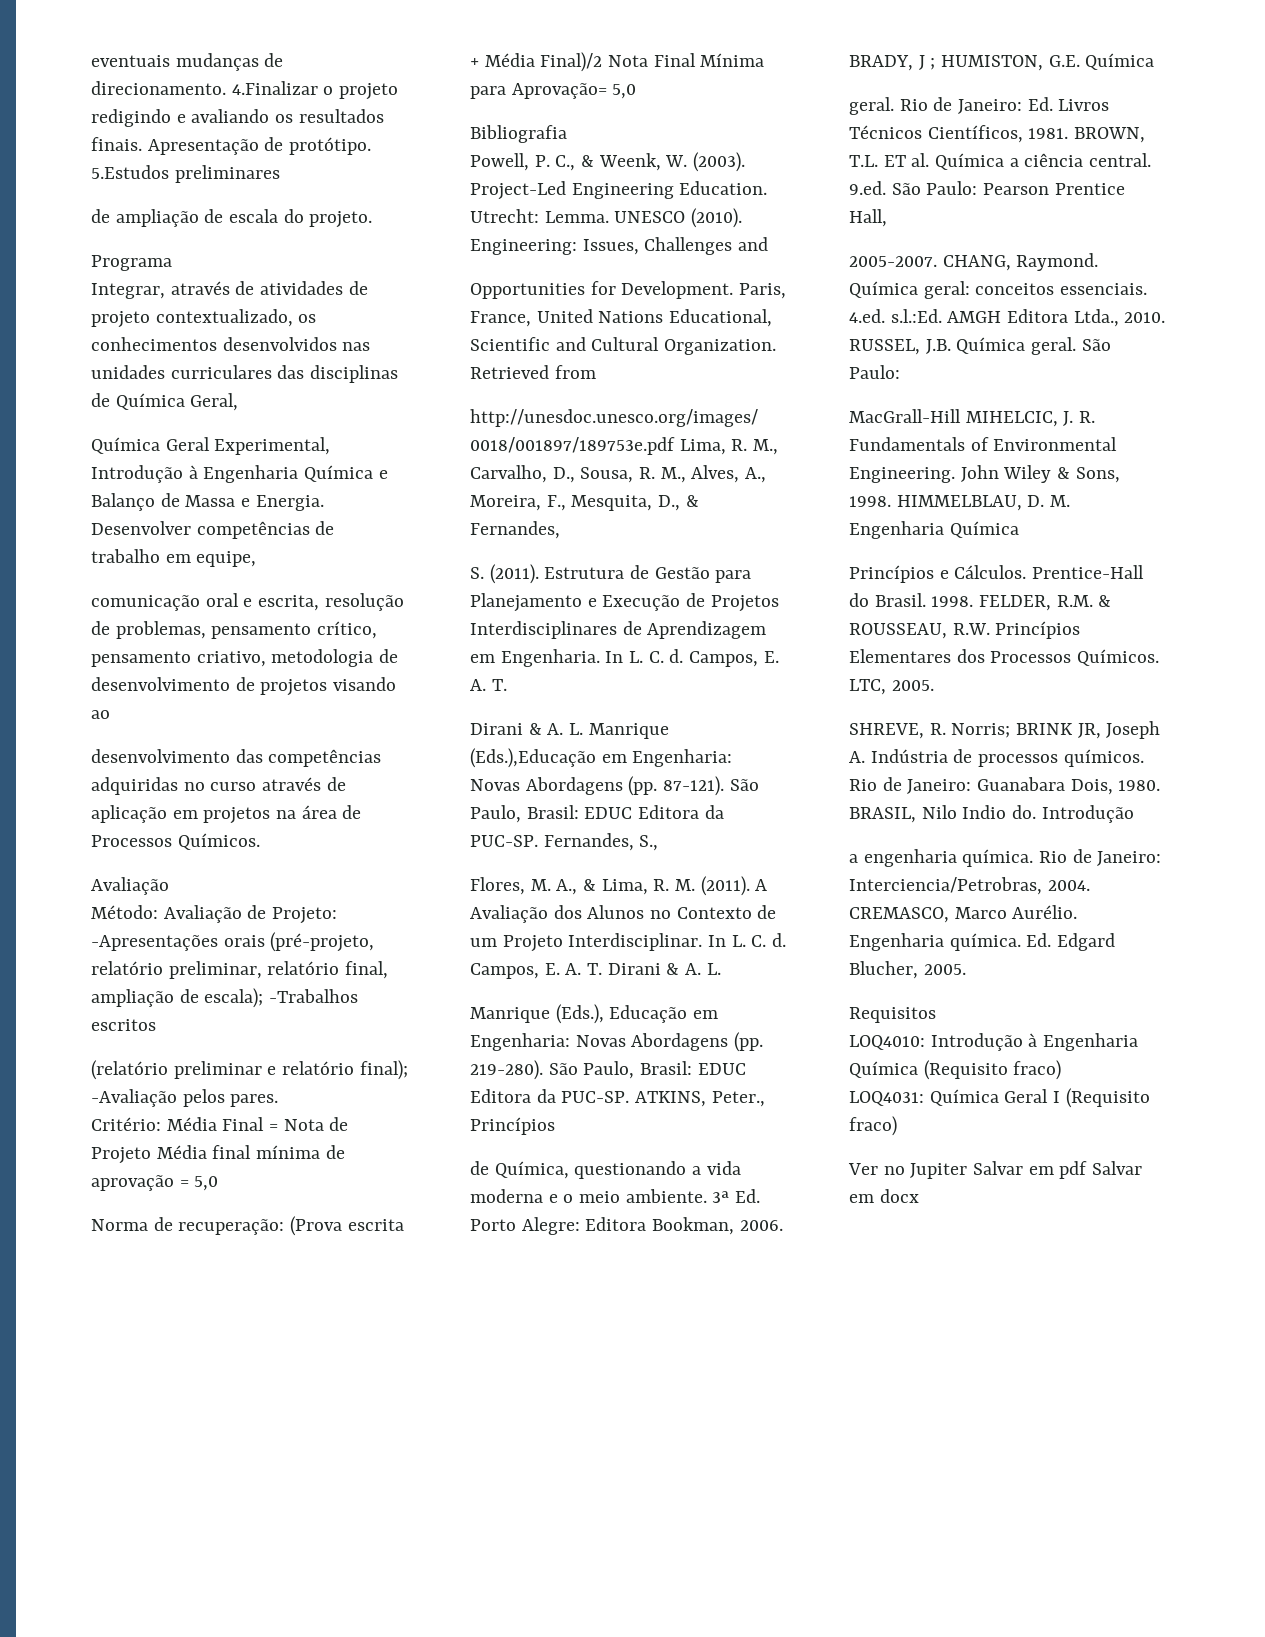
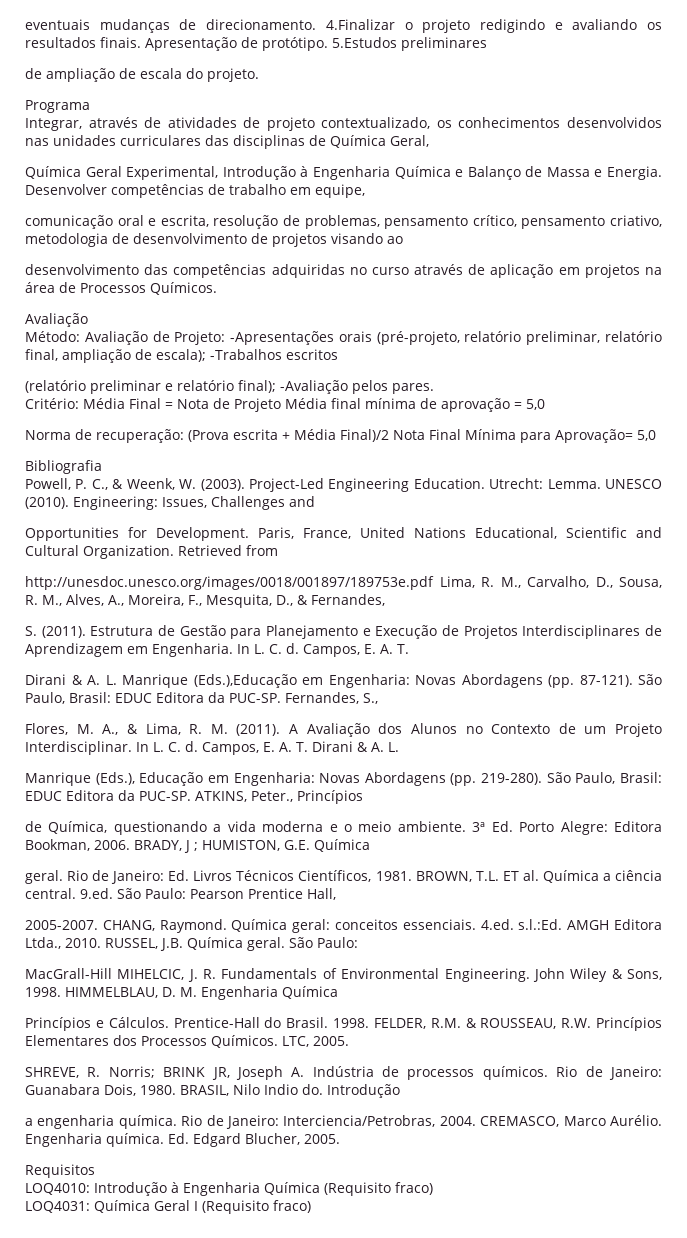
[848,1161,1143,1179] [849,1189,919,1203] // Ver no Jupiter Salvar em pdf Salvar em docx -> (311, 1206) none

